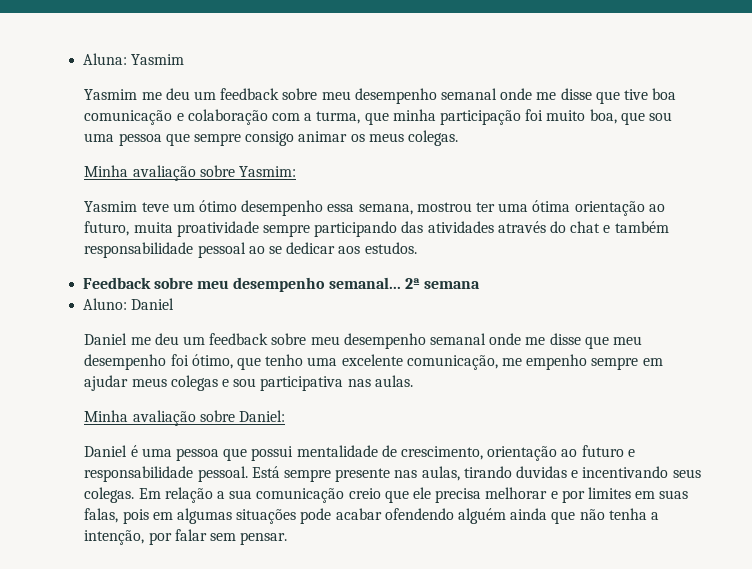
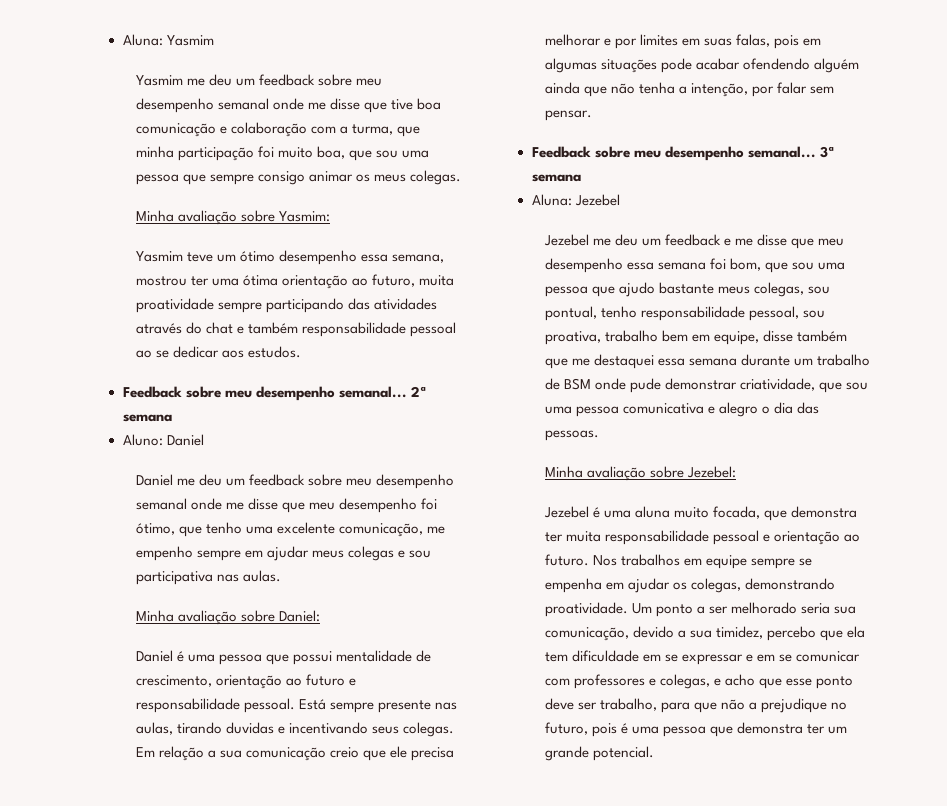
(288, 538) none -> [531,146,835,161] [531,174,581,182] [531,194,620,206] [543,234,845,249] [544,258,845,273] [544,282,830,297] [544,306,825,321] [544,330,847,345] [544,354,870,369] [544,378,868,393] [544,402,819,417] [544,430,599,441] [544,466,736,481] [543,506,857,521] [544,530,860,545] [544,554,812,569] [544,578,835,593] [544,602,856,617] [544,626,865,641] [544,650,861,665] [544,674,854,689] [544,698,848,713] [544,722,848,737] [544,746,654,761] // Feedback sobre meu desempenho semanal... 3ª semana // Aluna: Jezebel // Jezebel me deu um feedback e me disse que meu desempenho essa semana foi bom, que sou uma pessoa que ajudo bastante meus colegas, sou pontual, tenho responsabilidade pessoal, sou proativa, trabalho bem em equipe, disse também que me destaquei essa semana durante um trabalho de BSM onde pude demonstrar criatividade, que sou uma pessoa comunicativa e alegro o dia das pessoas. // Minha avaliação sobre Jezebel: // Jezebel é uma aluna muito focada, que demonstra ter muita responsabilidade pessoal e orientação ao futuro. Nos trabalhos em equipe sempre se empenha em ajudar os colegas, demonstrando proatividade. Um ponto a ser melhorado seria sua comunicação, devido a sua timidez, percebo que ela tem dificuldade em se expressar e em se comunicar com professores e colegas, e acho que esse ponto deve ser trabalho, para que não a prejudique no futuro, pois é uma pessoa que demonstra ter um grande potencial.

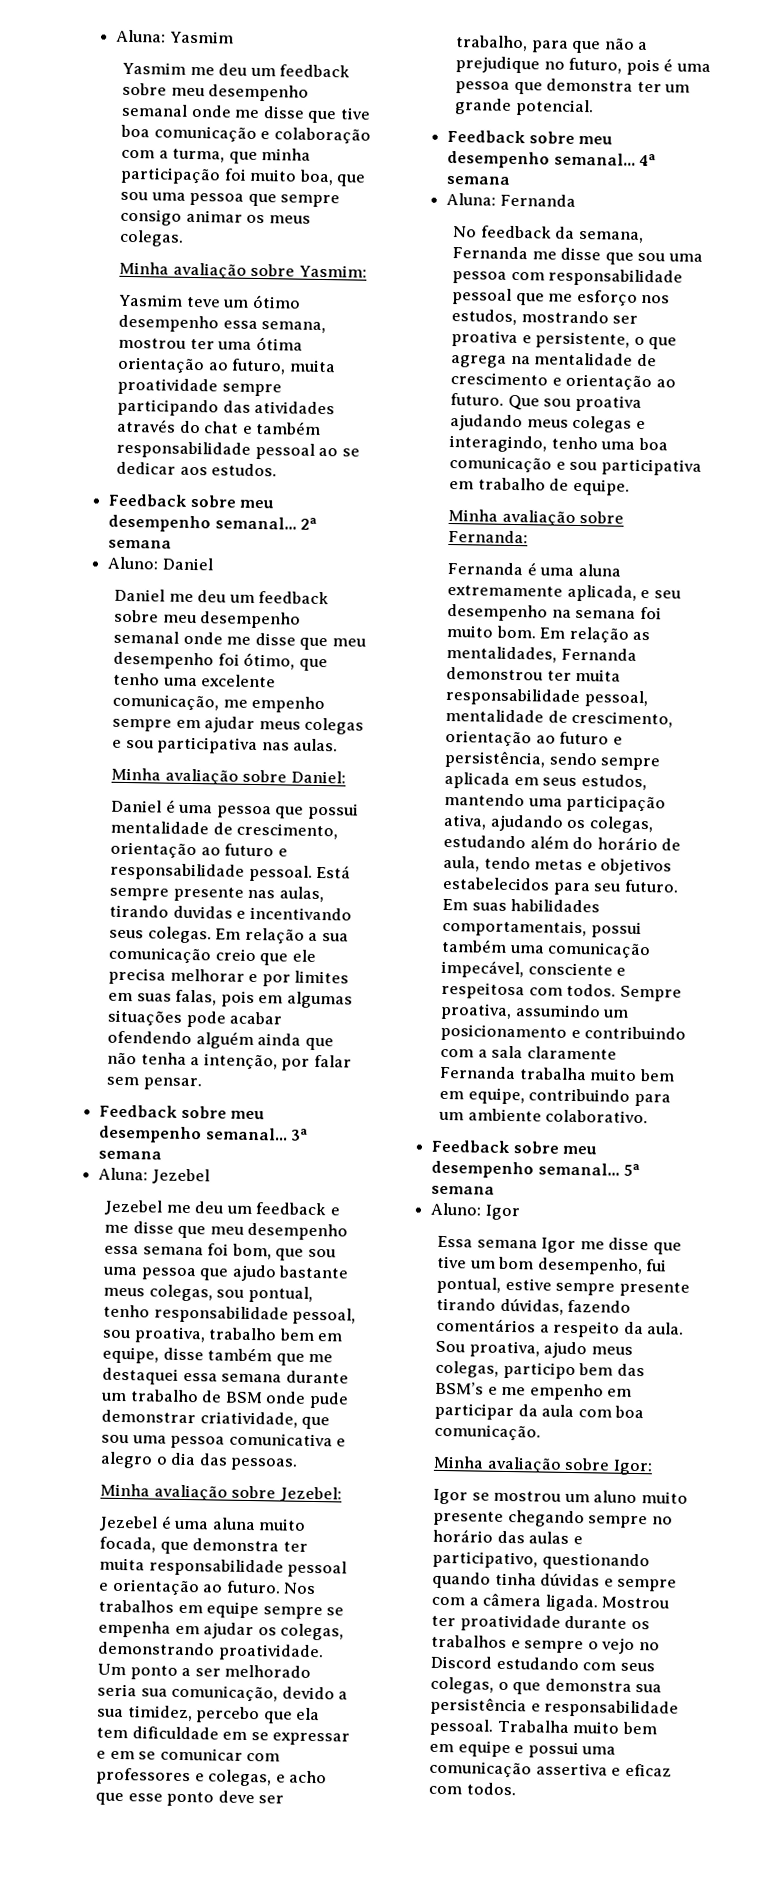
(654, 753) none -> [447,129,614,145] [447,150,657,169] [446,175,511,185] [446,192,576,207] [453,225,644,243] [452,246,703,265] [452,268,684,287] [452,288,671,306] [451,309,639,326] [451,330,678,350] [451,352,657,368] [450,372,676,391] [450,392,642,412] [450,413,646,433] [449,434,668,453] [449,455,702,476] [449,477,630,496] [448,508,625,526] [448,529,529,544] [447,561,621,577] [447,584,681,602] [447,603,662,622] [446,624,651,643] [446,645,637,663] [446,666,622,682] [445,687,649,708] [445,708,674,728] [445,729,623,747] [444,749,661,771] [444,771,647,791] [444,792,667,813] [443,813,654,834] [443,834,682,851] [443,855,673,876] [442,876,679,896] [442,898,601,913] [442,918,642,939] [441,938,652,959] [441,959,627,979] [441,981,682,1002] [440,1002,630,1021] [440,1023,687,1042] [440,1045,617,1060] [439,1065,675,1082] [439,1087,671,1107] [438,1108,649,1124] [431,1139,598,1155] [431,1160,641,1179] [431,1185,496,1195] [430,1202,521,1221] [437,1235,682,1255] [437,1255,668,1276] [436,1276,690,1297] [436,1297,632,1315] [436,1317,685,1338] [435,1340,633,1359] [435,1360,645,1380] [435,1381,633,1401] [434,1402,645,1421] [434,1423,542,1441] [433,1455,653,1476] [433,1488,688,1505] [433,1510,673,1529] [432,1528,583,1545] [432,1550,650,1571] [432,1571,678,1592] [431,1592,670,1612] [431,1614,650,1632] [431,1634,660,1655] [430,1655,655,1672] [430,1676,663,1695] [430,1696,680,1718] [429,1718,658,1736] [429,1740,617,1759] [429,1760,672,1778] [428,1782,517,1796] // Feedback sobre meu desempenho semanal... 4ª semana // Aluna: Fernanda // No feedback da semana, Fernanda me disse que sou uma pessoa com responsabilidade pessoal que me esforço nos estudos, mostrando ser proativa e persistente, o que agrega na mentalidade de crescimento e orientação ao futuro. Que sou proativa ajudando meus colegas e interagindo, tenho uma boa comunicação e sou participativa em trabalho de equipe. // Minha avaliação sobre Fernanda: // Fernanda é uma aluna extremamente aplicada, e seu desempenho na semana foi muito bom. Em relação as mentalidades, Fernanda demonstrou ter muita responsabilidade pessoal, mentalidade de crescimento, orientação ao futuro e persistência, sendo sempre aplicada em seus estudos, mantendo uma participação ativa, ajudando os colegas, estudando além do horário de aula, tendo metas e objetivos estabelecidos para seu futuro. Em suas habilidades comportamentais, possui também uma comunicação impecável, consciente e respeitosa com todos. Sempre proativa, assumindo um posicionamento e contribuindo com a sala claramente Fernanda trabalha muito bem em equipe, contribuindo para um ambiente colaborativo. // Feedback sobre meu desempenho semanal... 5ª semana // Aluno: Igor // Essa semana Igor me disse que tive um bom desempenho, fui pontual, estive sempre presente tirando dúvidas, fazendo comentários a respeito da aula. Sou proativa, ajudo meus colegas, participo bem das BSM’s e me empenho em participar da aula com boa comunicação. // Minha avaliação sobre Igor: // Igor se mostrou um aluno muito presente chegando sempre no horário das aulas e participativo, questionando quando tinha dúvidas e sempre com a câmera ligada. Mostrou ter proatividade durante os trabalhos e sempre o vejo no Discord estudando com seus colegas, o que demonstra sua persistência e responsabilidade pessoal. Trabalha muito bem em equipe e possui uma comunicação assertiva e eficaz com todos.

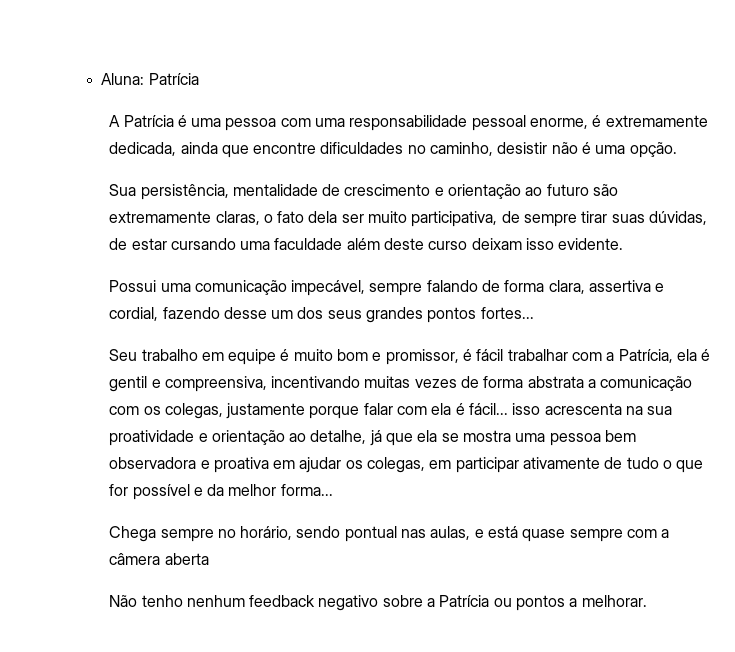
[116,29,234,44] [122,61,351,78] [122,82,310,102] [121,103,371,124] [120,124,371,144] [121,148,312,164] [120,166,367,187] [120,191,341,208] [120,208,311,226] [119,229,185,247] [119,261,367,279] [118,293,301,309] [118,314,327,334] [118,336,303,351] [117,356,336,375] [117,377,282,397] [117,398,336,417] [116,418,322,435] [116,440,360,460] [116,461,278,477] [108,493,275,509] [108,514,318,533] [108,539,173,549] [107,556,214,571] [114,588,330,605] [114,609,302,629] [113,630,366,651] [113,651,328,672] [113,672,277,688] [112,693,326,714] [112,716,365,735] [112,736,339,755] [111,767,346,785] [111,799,359,820] [110,820,339,840] [110,841,288,859] [110,862,352,882] [109,886,324,903] [109,904,352,921] [109,926,349,944] [108,946,316,966] [108,967,350,987] [108,989,353,1009] [107,1009,283,1028] [107,1030,334,1051] [107,1052,352,1071] [106,1076,202,1091] [99,1104,266,1120] [98,1125,309,1144] [98,1150,163,1160] [98,1167,210,1185] [104,1199,340,1216] [104,1221,349,1241] [104,1243,336,1261] [102,1264,350,1282] [103,1284,313,1303] [103,1304,357,1325] [102,1326,344,1344] [102,1346,334,1366] [102,1367,349,1385] [100,1389,349,1409] [101,1409,331,1430] [101,1432,347,1449] [100,1451,299,1471] [100,1483,342,1503] [99,1515,307,1532] [99,1536,308,1555] [99,1557,348,1578] [98,1578,317,1596] [98,1599,345,1620] [98,1620,345,1641] [98,1641,324,1662] [97,1663,312,1680] [97,1683,349,1702] [97,1705,321,1724] [96,1726,351,1746] [96,1747,281,1762] [95,1767,328,1787] [95,1790,285,1807] [455,35,649,54] [455,56,711,76] [455,78,691,95] [454,98,594,117] [447,129,614,145] [447,150,657,169] [446,175,511,185] [446,192,576,207] [453,225,644,243] [452,246,703,265] [452,268,684,287] [452,288,671,306] [451,309,639,326] [451,330,678,350] [451,355,531,368] Aluna: Yasmim // Yasmim me deu um feedback sobre meu desempenho semanal onde me disse que tive boa comunicação e colaboração com a turma, que minha participação foi muito boa, que sou uma pessoa que sempre consigo animar os meus colegas. // Minha avaliação sobre Yasmim: // Yasmim teve um ótimo desempenho essa semana, mostrou ter uma ótima orientação ao futuro, muita proatividade sempre participando das atividades através do chat e também responsabilidade pessoal ao se dedicar aos estudos. // Feedback sobre meu desempenho semanal... 2ª semana // Aluno: Daniel // Daniel me deu um feedback sobre meu desempenho semanal onde me disse que meu desempenho foi ótimo, que tenho uma excelente comunicação, me empenho sempre em ajudar meus colegas e sou participativa nas aulas. // Minha avaliação sobre Daniel: // Daniel é uma pessoa que possui mentalidade de crescimento, orientação ao futuro e responsabilidade pessoal. Está sempre presente nas aulas, tirando duvidas e incentivando seus colegas. Em relação a sua comunicação creio que ele precisa melhorar e por limites em suas falas, pois em algumas situações pode acabar ofendendo alguém ainda que não tenha a intenção, por falar sem pensar. // Feedback sobre meu desempenho semanal... 3ª semana // Aluna: Jezebel // Jezebel me deu um feedback e me disse que meu desempenho essa semana foi bom, que sou uma pessoa que ajudo bastante meus colegas, sou pontual, tenho responsabilidade pessoal, sou proativa, trabalho bem em equipe, disse também que me destaquei essa semana durante um trabalho de BSM onde pude demonstrar criatividade, que sou uma pessoa comunicativa e alegro o dia das pessoas. // Minha avaliação sobre Jezebel: // Jezebel é uma aluna muito focada, que demonstra ter muita responsabilidade pessoal e orientação ao futuro. Nos trabalhos em equipe sempre se empenha em ajudar os colegas, demonstrando proatividade. Um ponto a ser melhorado seria sua comunicação, devido a sua timidez, percebo que ela tem dificuldade em se expressar e em se comunicar com professores e colegas, e acho que esse ponto deve ser trabalho, para que não a prejudique no futuro, pois é uma pessoa que demonstra ter um grande potencial. // Feedback sobre meu desempenho semanal... 4ª semana // Aluna: Fernanda // No feedback da semana, Fernanda me disse que sou uma pessoa com responsabilidade pessoal que me esforço nos estudos, mostrando ser proativa e persistente, o que agrega na -> [101,73,199,85] [109,115,708,131] [109,142,677,158] [109,184,229,200] Aluna: Patrícia // A Patrícia é uma pessoa com uma responsabilidade pessoal enorme, é extremamente dedicada, ainda que encontre dificuldades no caminho, desistir não é uma opção. // Sua persistência,
[450,392,642,412] [450,413,646,433] [449,434,668,453] [449,455,702,476] [449,477,630,496] [448,508,625,526] [448,529,529,544] [447,561,621,577] [447,584,681,602] [447,603,662,622] [446,624,651,643] [446,645,637,663] [446,666,622,682] [445,687,649,708] [445,708,674,728] [445,729,623,747] [444,749,661,771] [444,771,647,791] [444,792,667,813] [443,813,654,834] [443,834,682,851] [443,855,673,876] [442,876,679,896] [442,898,601,913] [442,918,642,939] [441,938,652,959] [441,959,627,979] [441,981,682,1002] [440,1002,630,1021] [440,1023,687,1042] [440,1045,617,1060] [439,1065,675,1082] [439,1087,671,1107] [438,1108,649,1124] [431,1139,598,1155] [431,1160,641,1179] [431,1185,496,1195] [430,1202,521,1221] [437,1235,682,1255] [437,1255,668,1276] [436,1276,690,1297] [436,1297,632,1315] [436,1317,685,1338] [435,1340,633,1359] [435,1360,645,1380] [435,1381,633,1401] [434,1402,645,1421] [434,1423,542,1441] [433,1455,653,1476] [433,1488,688,1505] [433,1510,673,1529] [432,1528,583,1545] [432,1550,650,1571] [432,1571,678,1592] [431,1592,670,1612] [431,1614,650,1632] [431,1634,660,1655] [430,1655,655,1672] [430,1676,663,1695] [430,1696,680,1718] [429,1718,658,1736] [429,1740,617,1759] [429,1760,672,1778] [428,1782,517,1796] futuro. Que sou proativa ajudando meus colegas e interagindo, tenho uma boa comunicação e sou participativa em trabalho de equipe. // Minha avaliação sobre Fernanda: // Fernanda é uma aluna extremamente aplicada, e seu desempenho na semana foi muito bom. Em relação as mentalidades, Fernanda demonstrou ter muita responsabilidade pessoal, mentalidade de crescimento, orientação ao futuro e persistência, sendo sempre aplicada em seus estudos, mantendo uma participação ativa, ajudando os colegas, estudando além do horário de aula, tendo metas e objetivos estabelecidos para seu futuro. Em suas habilidades comportamentais, possui também uma comunicação impecável, consciente e respeitosa com todos. Sempre proativa, assumindo um posicionamento e contribuindo com a sala claramente Fernanda trabalha muito bem em equipe, contribuindo para um ambiente colaborativo. // Feedback sobre meu desempenho semanal... 5ª semana // Aluno: Igor // Essa semana Igor me disse que tive um bom desempenho, fui pontual, estive sempre presente tirando dúvidas, fazendo comentários a respeito da aula. Sou proativa, ajudo meus colegas, participo bem das BSM’s e me empenho em participar da aula com boa comunicação. // Minha avaliação sobre Igor: // Igor se mostrou um aluno muito presente chegando sempre no horário das aulas e participativo, questionando quando tinha dúvidas e sempre com a câmera ligada. Mostrou ter proatividade durante os trabalhos e sempre o vejo no Discord estudando com seus colegas, o que demonstra sua persistência e responsabilidade pessoal. Trabalha muito bem em equipe e possui uma comunicação assertiva e eficaz com todos. -> [546,184,619,196] [109,211,708,227] [109,238,624,250] [109,280,665,296] [109,307,534,323] [109,349,711,365] [109,376,693,392] [109,403,673,419] [109,430,637,446] [109,457,704,473] [109,484,333,500] [109,526,670,542] [109,553,209,565] [109,595,647,611] futuro são extremamente claras, o fato dela ser muito participativa, de sempre tirar suas dúvidas, de estar cursando uma faculdade além deste curso deixam isso evidente. // Possui uma comunicação impecável, sempre falando de forma clara, assertiva e cordial, fazendo desse um dos seus grandes pontos fortes... // Seu trabalho em equipe é muito bom e promissor, é fácil trabalhar com a Patrícia, ela é gentil e compreensiva, incentivando muitas vezes de forma abstrata a comunicação com os colegas, justamente porque falar com ela é fácil... isso acrescenta na sua proatividade e orientação ao detalhe, já que ela se mostra uma pessoa bem observadora e proativa em ajudar os colegas, em participar ativamente de tudo o que for possível e da melhor forma... // Chega sempre no horário, sendo pontual nas aulas, e está quase sempre com a câmera aberta // Não tenho nenhum feedback negativo sobre a Patrícia ou pontos a melhorar.

